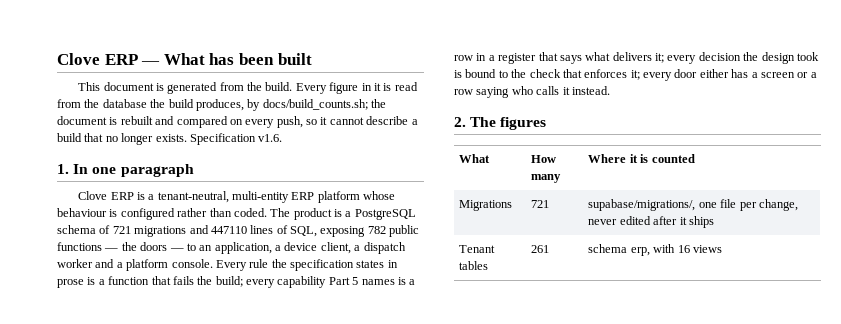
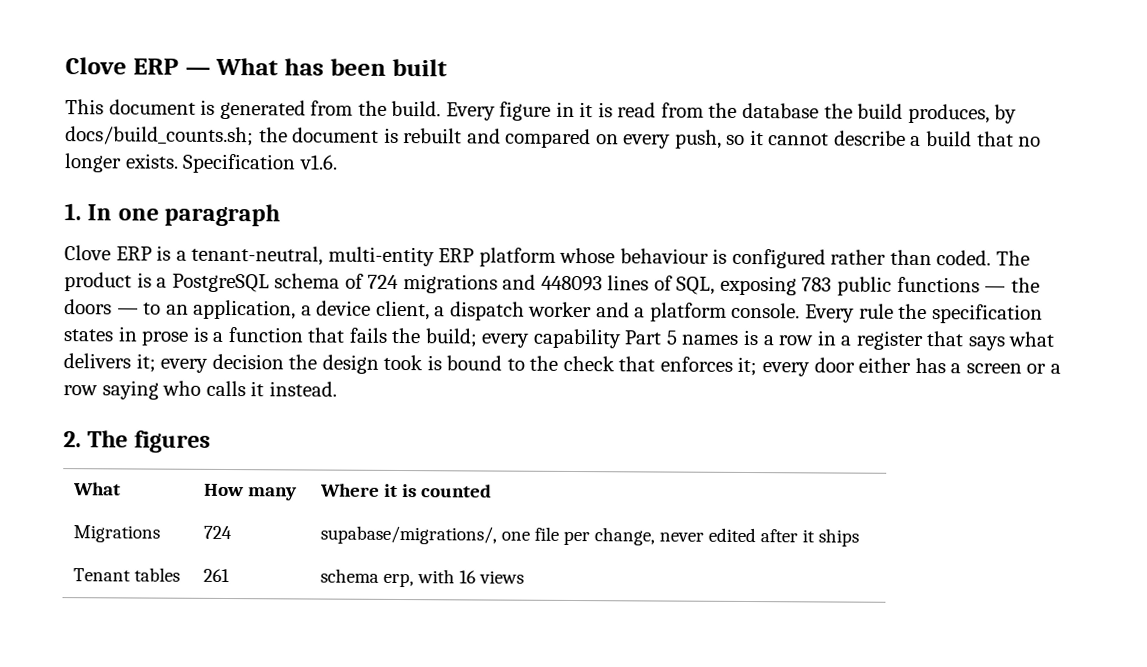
[112,226,131,234] 721 -> [367,274,400,289] 724
[210,226,247,234] 447110 -> [540,275,603,292] 448093
[367,226,386,234] 782 -> [801,277,833,292] 783
[531,200,550,208] 721 -> [203,525,233,540] 724

